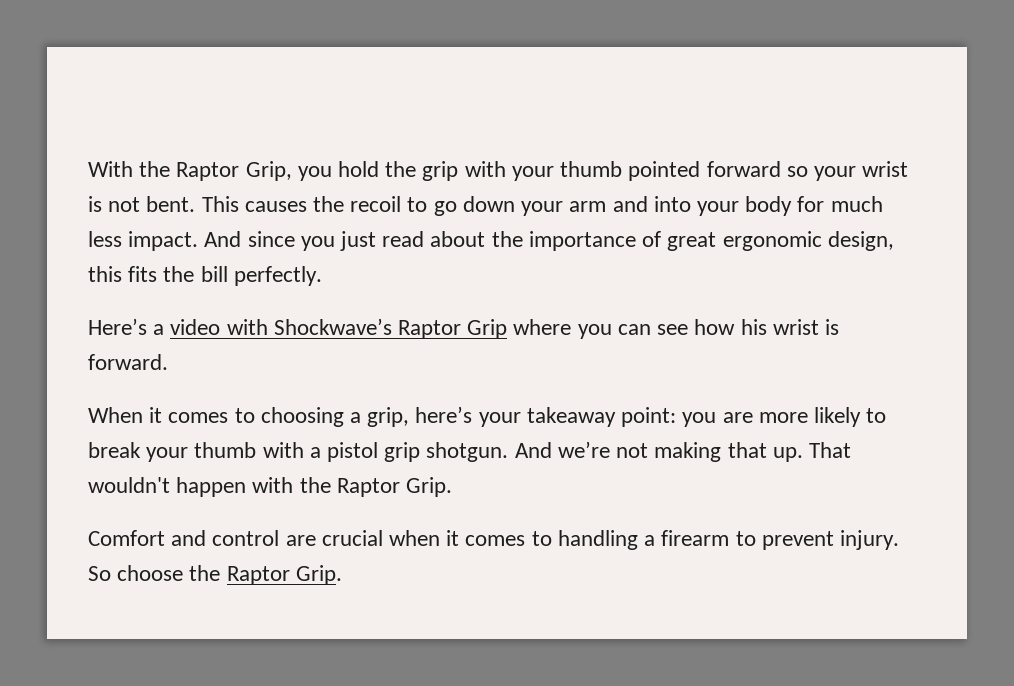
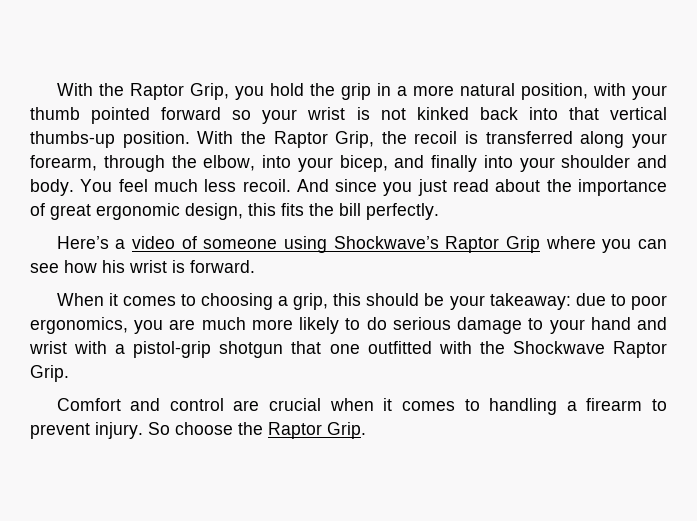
(459, 171) none -> [376,83,588,100] in a more natural position,
[146,196,825,216] bent. This causes the recoil to go down your arm and into your body for -> [416,107,667,120] [30,131,667,148] [30,155,667,172] [30,179,148,196] kinked back into that vertical thumbs-up position. With the Raptor Grip, the recoil is transferred along your forearm, through the elbow, into your bicep, and finally into your shoulder and body. You feel
[128,231,199,251] impact. -> [242,179,291,192] recoil.
[226,319,268,335] with -> [181,236,327,253] of someone using
[415,406,677,427] here’s your takeaway point: -> [333,293,667,310] [30,317,128,334] this should be your takeaway: due to poor ergonomics,
(753, 417) none -> [201,317,246,330] much
[88,441,851,462] [88,477,247,497] break your thumb with a pistol grip shotgun. And we’re not making that up. That wouldn't happen -> [366,317,668,334] [29,341,432,358] do serious damage to your hand and wrist with a pistol-grip shotgun that one outfitted
(331, 485) none -> [512,341,605,354] Shockwave

